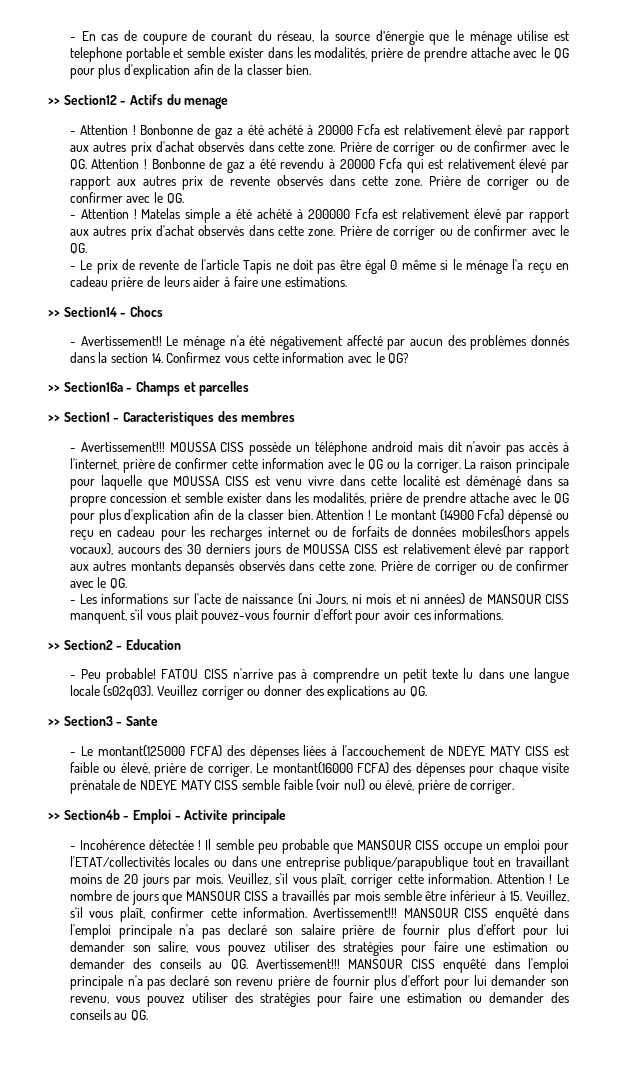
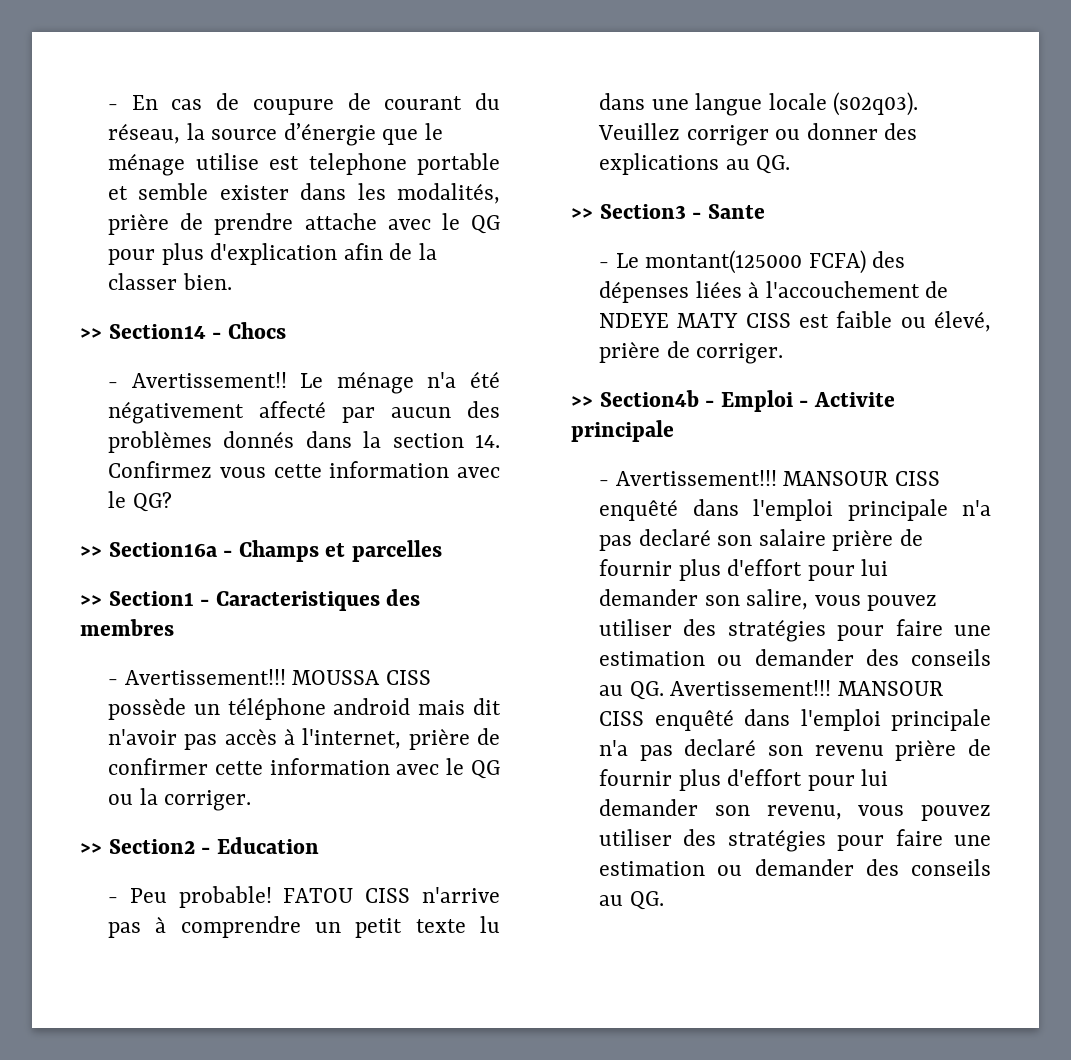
[48,94,229,109] [69,124,569,139] [69,141,569,156] [69,158,569,173] [69,175,569,190] [69,192,184,204] [69,208,569,223] [69,225,569,240] [69,243,87,254] [69,259,569,274] [69,276,347,291] // >> Section12 - Actifs du menage // - Attention ! Bonbonne de gaz a été achété à 20000 Fcfa est relativement élevé par rapport aux autres prix d'achat observés dans cette zone. Prière de corriger ou de confirmer avec le QG. Attention ! Bonbonne de gaz a été revendu à 20000 Fcfa qui est relativement élevé par rapport aux autres prix de revente observés dans cette zone. Prière de corriger ou de confirmer avec le QG. // - Attention ! Matelas simple a été achété à 200000 Fcfa est relativement élevé par rapport aux autres prix d'achat observés dans cette zone. Prière de corriger ou de confirmer avec le QG. // - Le prix de revente de l'article Tapis ne doit pas être égal 0 même si le ménage l'a reçu en cadeau prière de leurs aider à faire une estimations. -> (232, 281) none
[464,458,570,473] [69,475,569,490] [69,492,569,507] [69,509,569,524] [69,526,570,541] [69,543,569,558] [69,560,569,575] [69,577,128,589] [69,593,569,605] [69,609,504,624] La raison principale pour laquelle que MOUSSA CISS est venu vivre dans cette localité est déménagé dans sa propre concession et semble exister dans les modalités, prière de prendre attache avec le QG pour plus d'explication afin de la classer bien. Attention ! Le montant (14900 Fcfa) dépensé ou reçu en cadeau pour les recharges internet ou de forfaits de données mobiles(hors appels vocaux), aucours des 30 derniers jours de MOUSSA CISS est relativement élevé par rapport aux autres montants depansés observés dans cette zone. Prière de corriger ou de confirmer avec le QG. // - Les informations sur l'acte de naissance (ni Jours, ni mois et ni années) de MANSOUR CISS manquent, s'il vous plait pouvez-vous fournir d'effort pour avoir ces informations. -> (252, 800) none
[256,762,570,777] [69,779,515,794] Le montant(16000 FCFA) des dépenses pour chaque visite prénatale de NDEYE MATY CISS semble faible (voir nul) ou élevé, prière de corriger. -> (784, 353) none
[79,839,569,854] [69,856,569,871] [69,873,569,888] [69,890,569,905] [69,907,307,922] Incohérence détectée ! Il semble peu probable que MANSOUR CISS occupe un emploi pour l'ETAT/collectivités locales ou dans une entreprise publique/parapublique tout en travaillant moins de 20 jours par mois. Veuillez, s'il vous plaît, corriger cette information. Attention ! Le nombre de jours que MANSOUR CISS a travaillés par mois semble être inférieur à 15. Veuillez, s'il vous plaît, confirmer cette information. -> (610, 483) none

